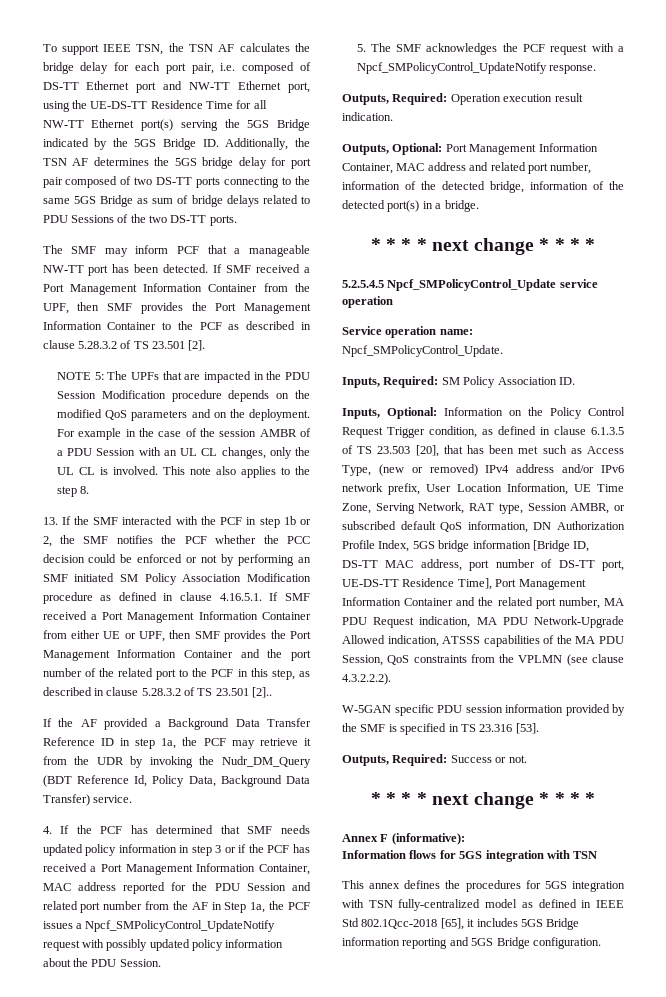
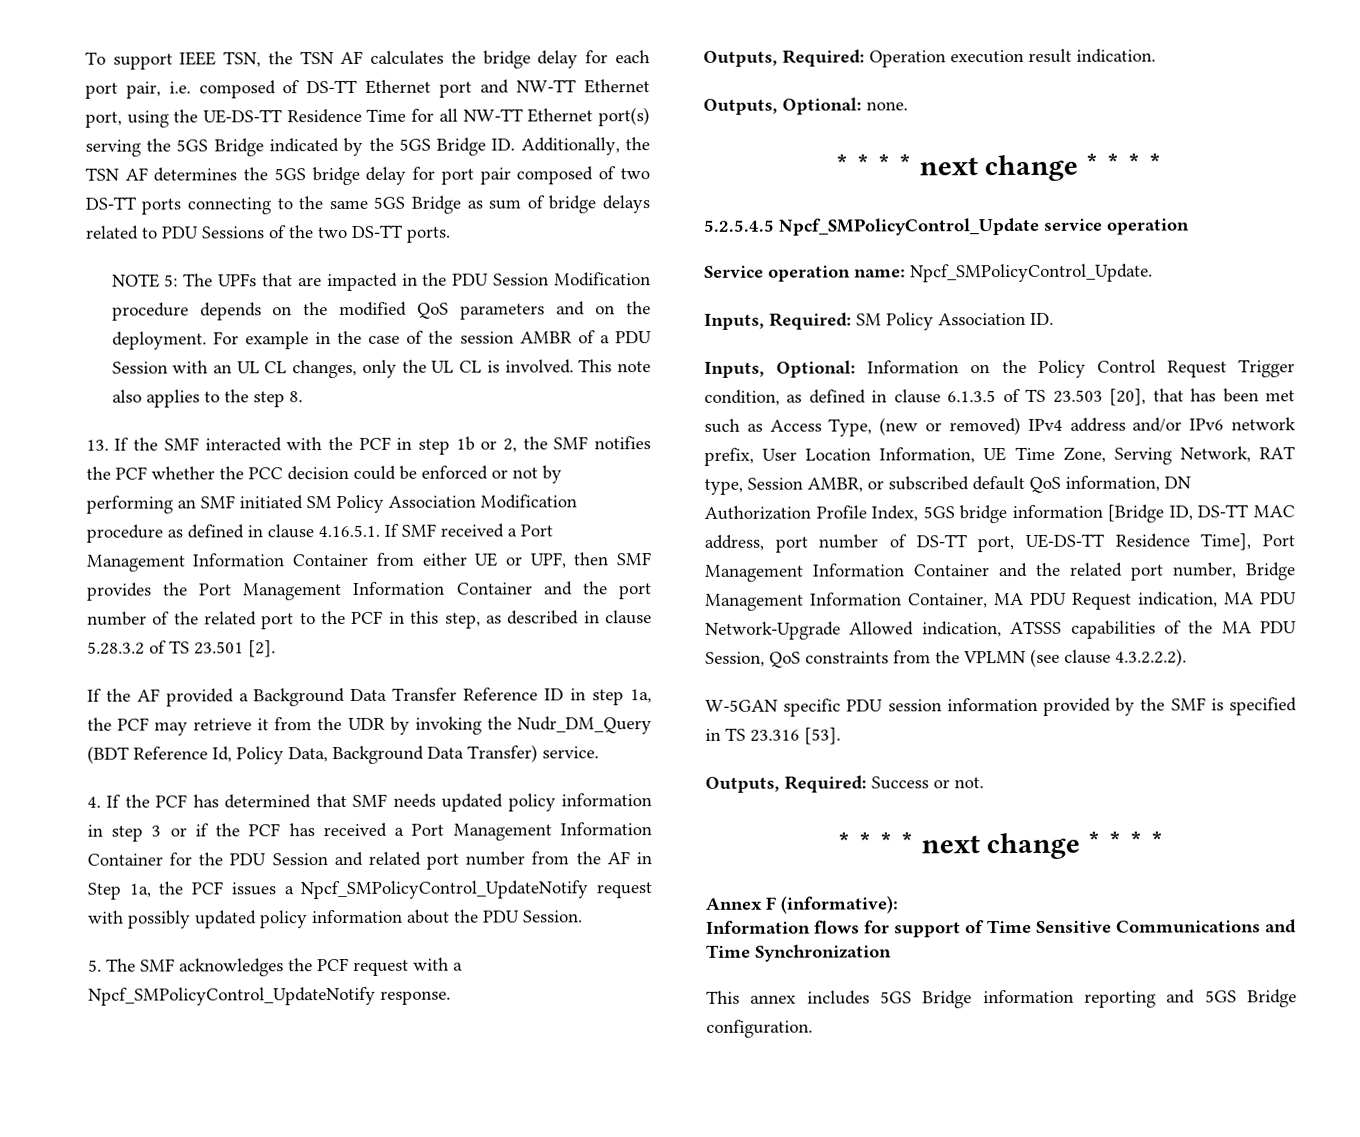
[42,245,311,257] [42,264,311,276] [42,283,310,295] [42,302,311,314] [42,321,312,330] [42,340,206,351] // The SMF may inform PCF that a manageable NW-TT port has been detected. If SMF received a Port Management Information Container from the UPF, then SMF provides the Port Management Information Container to the PCF as described in clause 5.28.3.2 of TS 23.501 [2]. -> (451, 234) none
[252,687,273,698] [2].. -> [247,640,276,658] [2].
[259,864,310,875] [42,882,165,894] Container, MAC address reported -> [86,853,163,866] Container
[445,143,598,155] [342,162,592,174] [342,181,624,193] [342,200,479,212] Port Management Information Container, MAC address and related port number, information of the detected bridge, information of the detected port(s) in a bridge. -> [866,101,908,111] none.
(600, 603) none -> [1245,562,1296,581] [705,592,988,611] Bridge Management Information Container,
[459,850,598,862] [342,880,625,892] [342,899,624,911] [342,918,475,930] 5GS integration with TSN // This annex defines the procedures for 5GS integration with TSN fully-centralized model as defined in IEEE Std 802.1Qcc-2018 [65], it -> [894,919,1297,938] [706,944,892,962] [706,990,797,1004] support of Time Sensitive Communications and Time Synchronization // This annex

